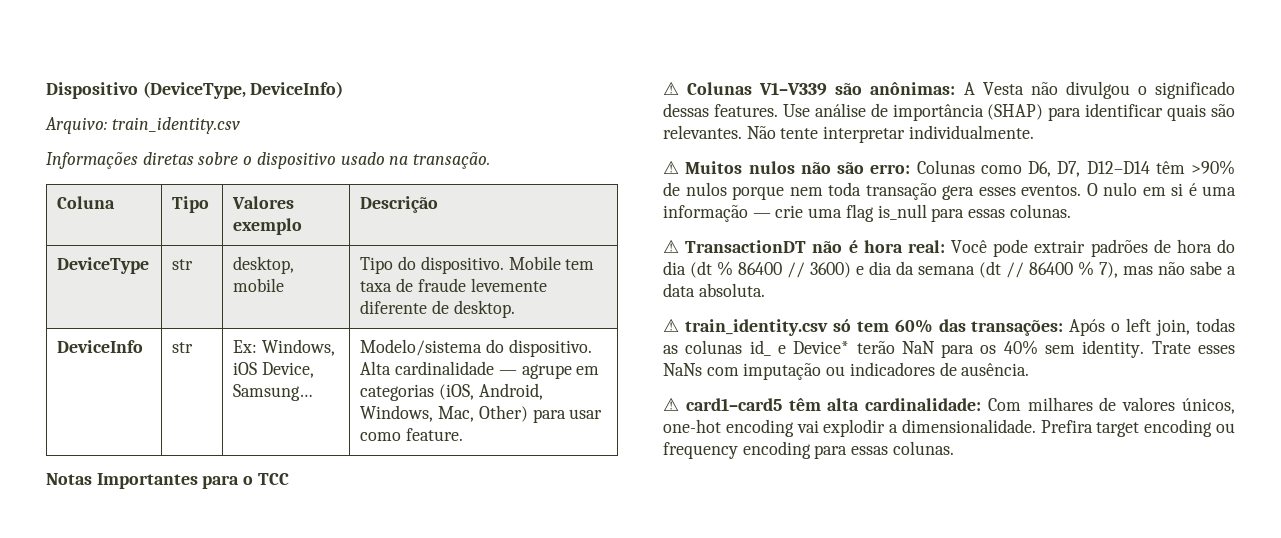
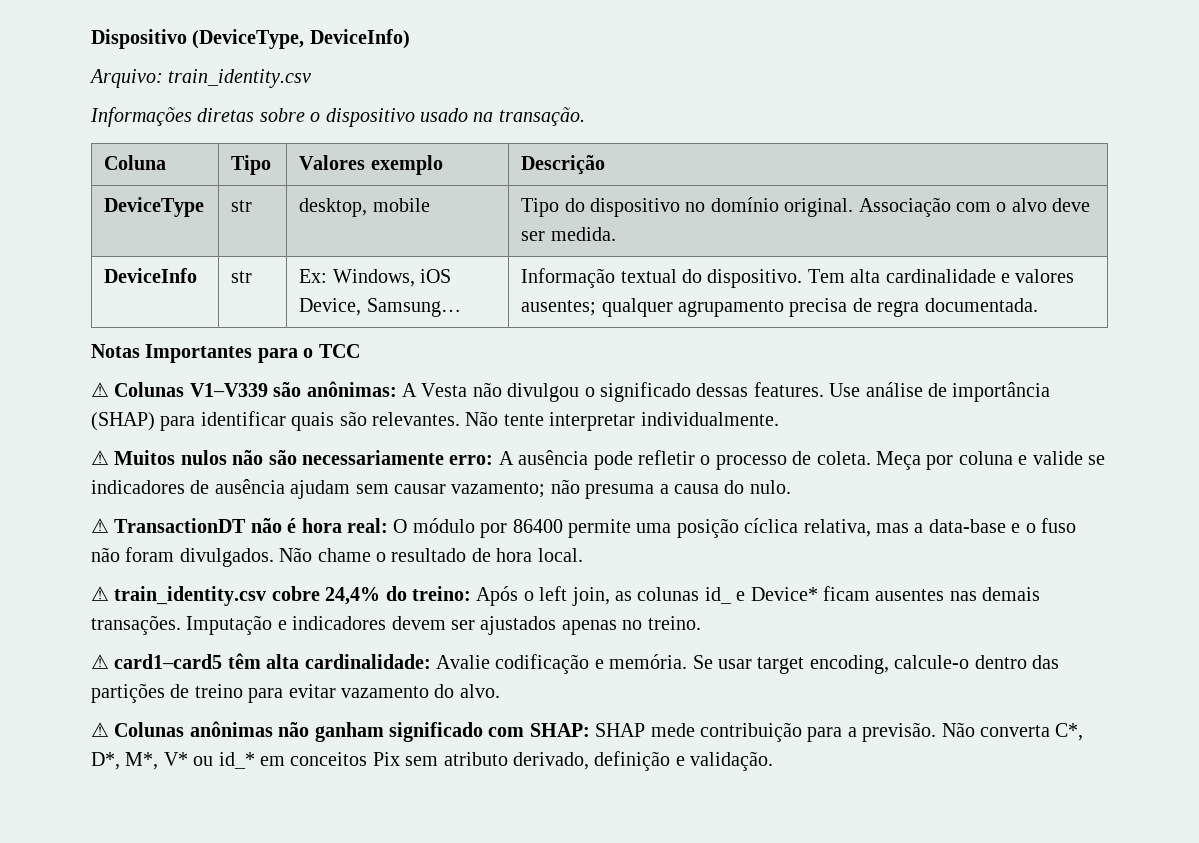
[420,256,595,274] [360,278,547,292] [360,300,515,318] dispositivo. Mobile tem taxa de fraude levemente diferente de desktop. -> [590,197,1091,217] [521,227,616,241] dispositivo no domínio original. Associação com o alvo deve ser medida.
[360,339,592,357] [360,361,600,379] [360,383,543,401] [360,405,603,423] [360,428,464,441] Modelo/sistema do dispositivo. Alta cardinalidade — agrupe em categorias (iOS, Android, Windows, Mac, Other) para usar como feature. -> [521,268,1075,288] [521,298,1038,317] Informação textual do dispositivo. Tem alta cardinalidade e valores ausentes; qualquer agrupamento precisa de regra documentada.
[870,160,1235,177] [663,182,1236,200] [663,204,1071,222] erro: Colunas como D6, D7, D12–D14 têm >90% de nulos porque nem toda transação gera esses eventos. O nulo em si é uma informação — crie uma flag is_null para essas colunas. -> [302,450,1105,470] [91,479,791,499] necessariamente erro: A ausência pode refletir o processo de coleta. Meça por coluna e valide se indicadores de ausência ajudam sem causar vazamento; não presuma a causa do nulo.
[951,239,1235,257] [663,261,1236,278] [663,283,765,297] [663,318,1064,336] Você pode extrair padrões de hora do dia (dt % 86400 // 3600) e dia da semana (dt // 86400 % 7), mas não sabe a data absoluta. // ⚠ train_identity.csv só tem 60% das transações: -> [393,518,1076,538] [91,547,583,567] [91,586,471,606] O módulo por 86400 permite uma posição cíclica relativa, mas a data-base e o fuso não foram divulgados. Não chame o resultado de hora local. // ⚠ train_identity.csv cobre 24,4% do treino:
[1196,318,1235,332] todas -> (610, 596) none
[856,340,1235,358] [663,362,1030,380] terão NaN para os 40% sem identity. Trate esses NaNs com imputação ou indicadores de ausência. -> [822,586,1041,601] [91,615,701,635] ficam ausentes nas demais transações. Imputação e indicadores devem ser ajustados apenas no treino.
[987,397,1235,414] [663,419,1235,437] [663,441,954,459] Com milhares de valores únicos, one-hot encoding vai explodir a dimensionalidade. Prefira target encoding ou frequency encoding para essas colunas. -> [436,654,1059,674] [91,683,500,703] [91,721,1084,742] [91,751,774,771] Avalie codificação e memória. Se usar target encoding, calcule-o dentro das partições de treino para evitar vazamento do alvo. // ⚠ Colunas anônimas não ganham significado com SHAP: SHAP mede contribuição para a previsão. Não converta C*, D*, M*, V* ou id_* em conceitos Pix sem atributo derivado, definição e validação.

